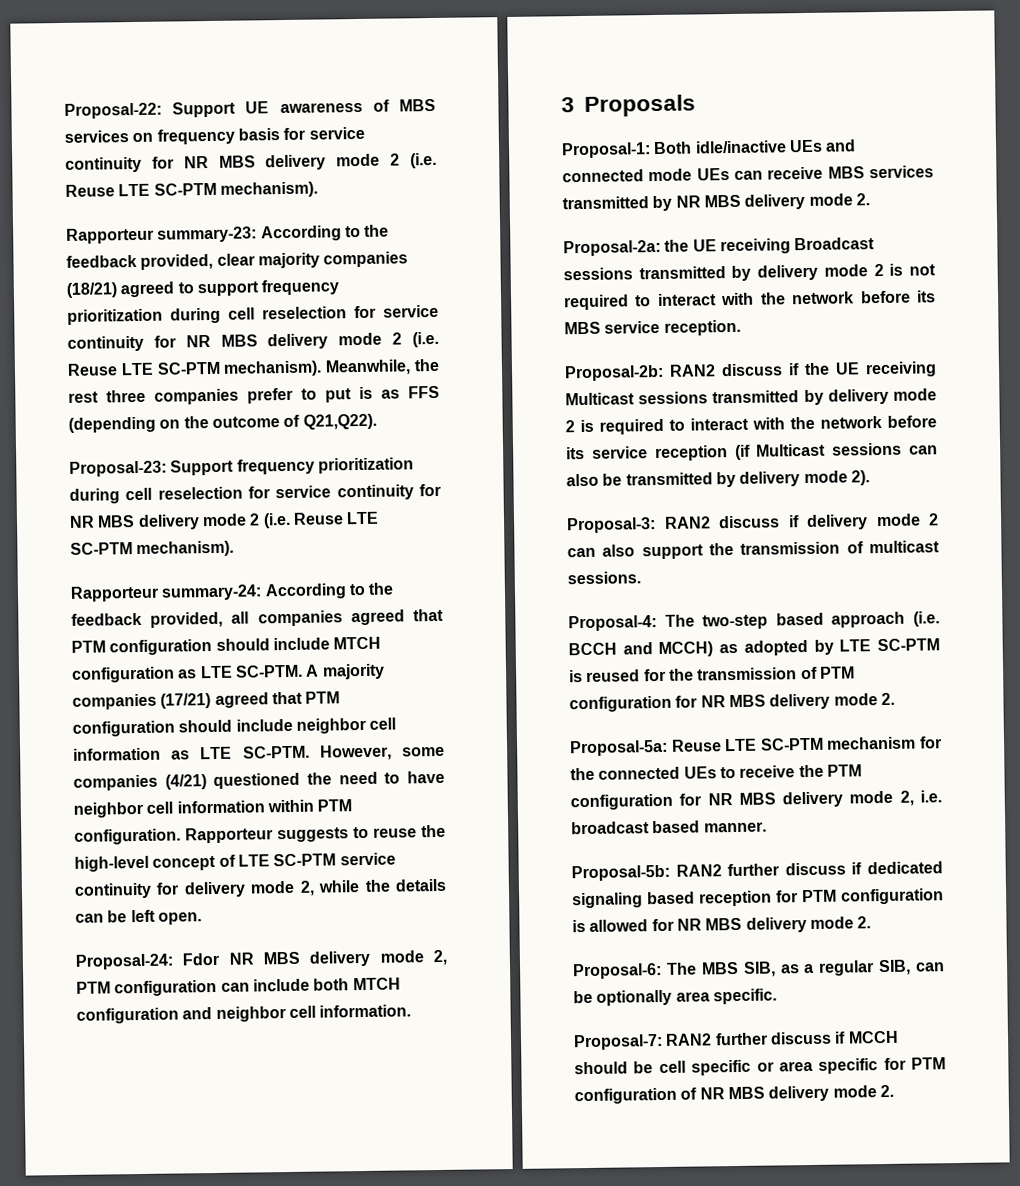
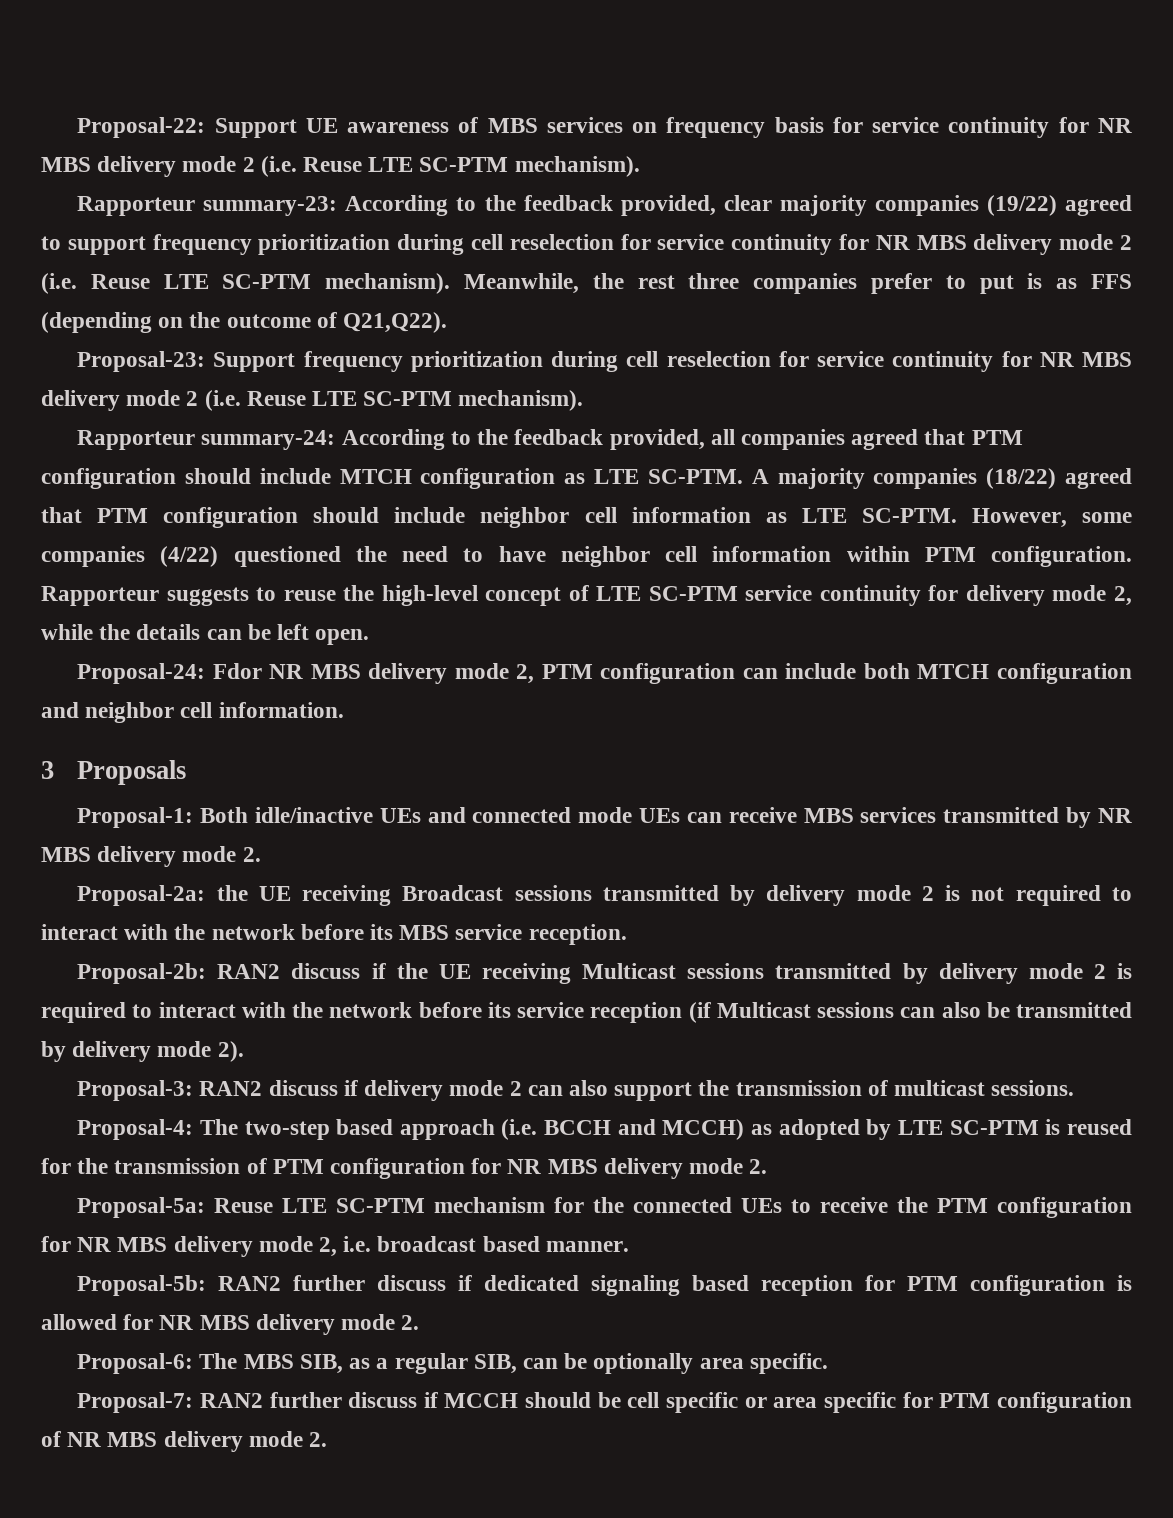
[66,282,117,298] (18/21) -> [986,195,1057,216] (19/22)
[160,693,212,709] (17/21) -> [986,468,1057,489] (18/22)
[164,774,207,790] (4/21) -> [160,546,219,567] (4/22)

